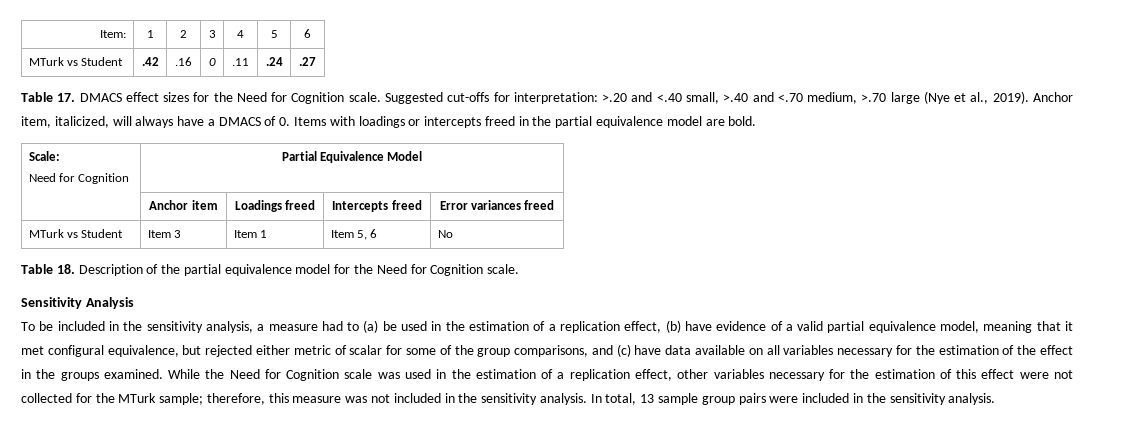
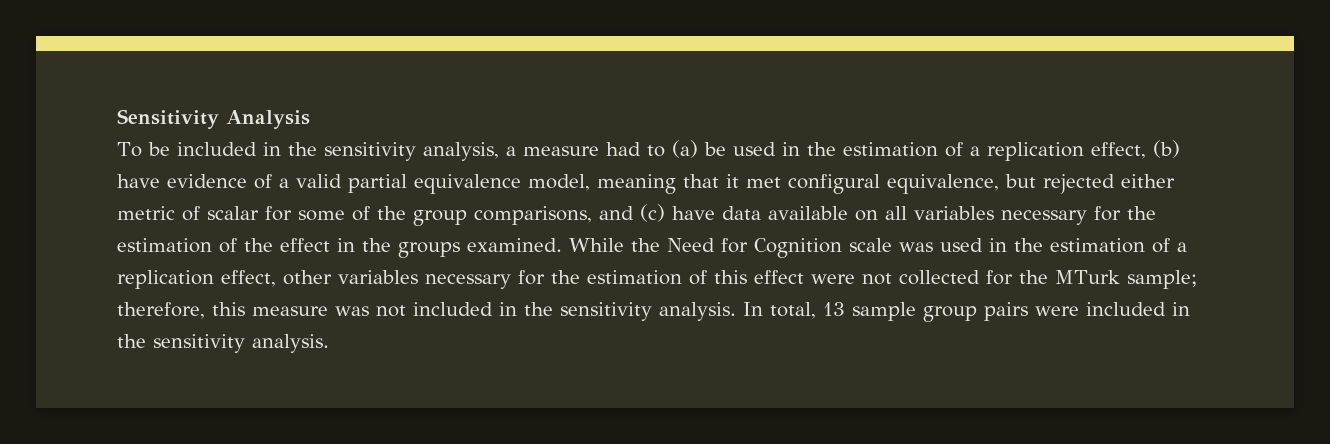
[100,30,127,38] [146,30,154,38] [180,30,187,38] [208,30,216,38] [237,30,244,38] [270,30,278,38] [304,29,311,38] [28,57,124,66] [141,57,159,66] [175,57,192,66] [208,58,216,66] [232,58,249,66] [265,57,283,66] [299,57,316,66] [21,91,1073,104] [21,116,757,128] [28,151,60,161] [28,173,130,184] [281,151,423,163] [149,200,218,210] [234,200,316,212] [332,200,422,212] [439,200,555,210] [28,229,124,238] [147,230,182,238] [233,230,268,238] [330,229,378,240] [437,230,453,238] [21,264,520,276] Item: | 1 | 2 | 3 | 4 | 5 | 6 // MTurk vs Student | .42 | .16 | 0 | .11 | .24 | .27 // Table 17. DMACS effect sizes for the Need for Cognition scale. Suggested cut-offs for interpretation: >.20 and <.40 small, >.40 and <.70 medium, >.70 large (Nye et al., 2019). Anchor item, italicized, will always have a DMACS of 0. Items with loadings or intercepts freed in the partial equivalence model are bold. // Scale: // Need for Cognition | Partial Equivalence Model // | Anchor item | Loadings freed | Intercepts freed | Error variances freed // MTurk vs Student | Item 3 | Item 1 | Item 5, 6 | No // Table 18. Description of the partial equivalence model for the Need for Cognition scale. // -> (117, 119) none

